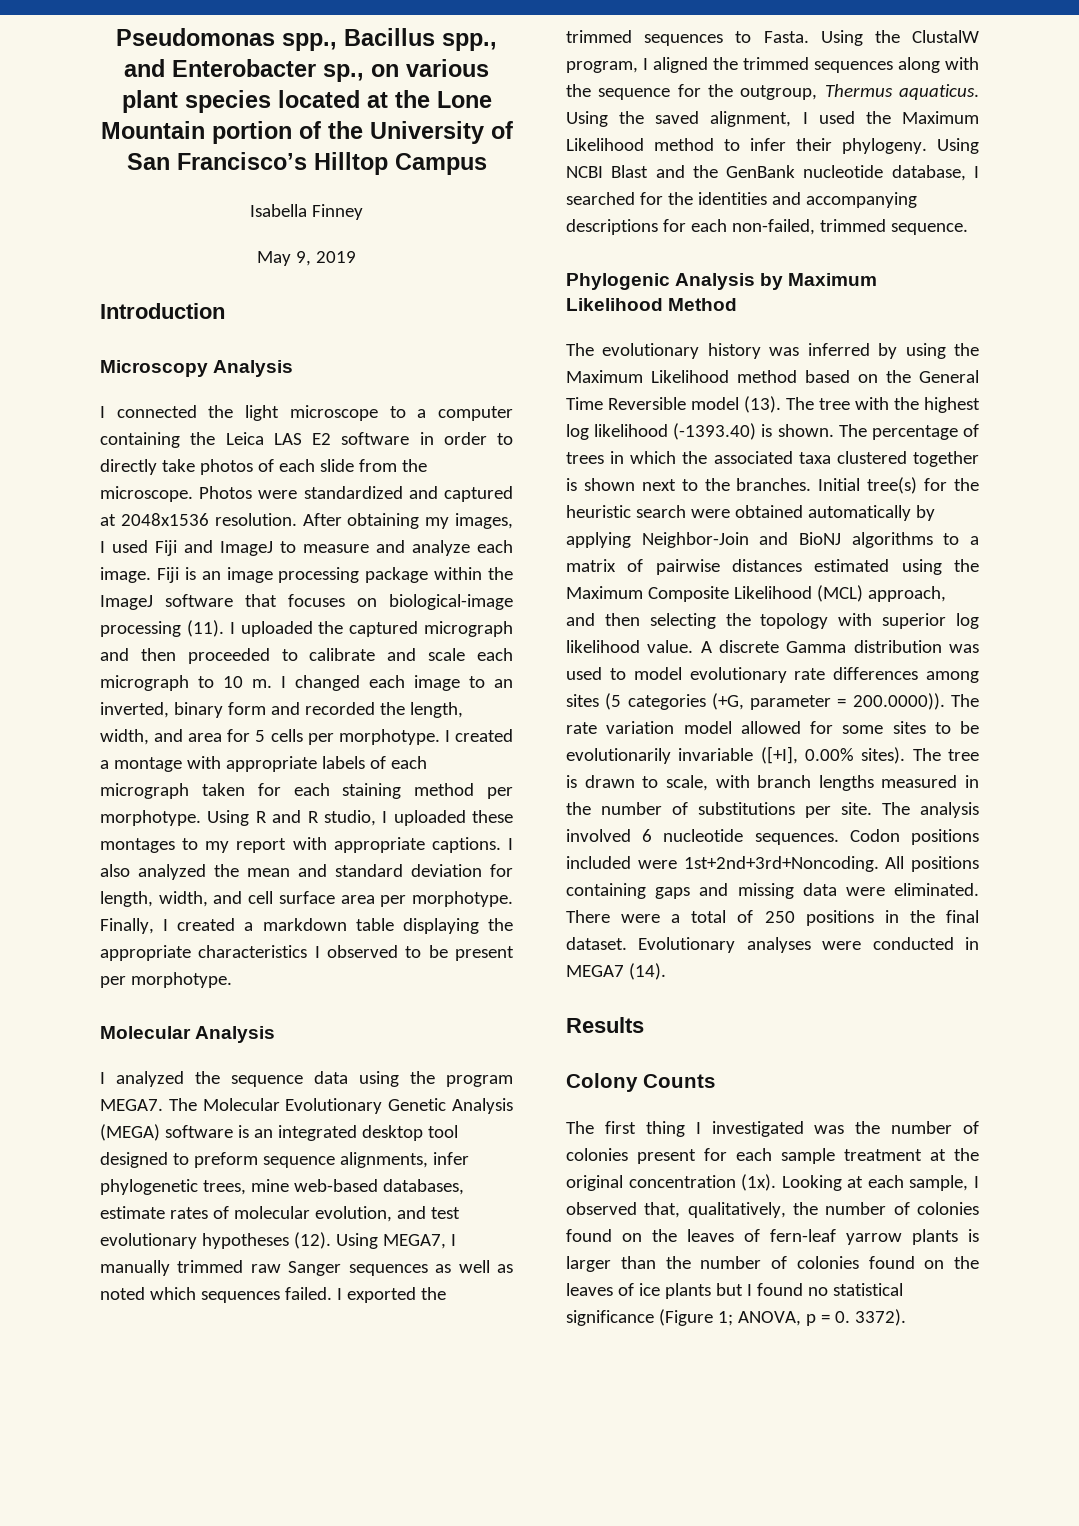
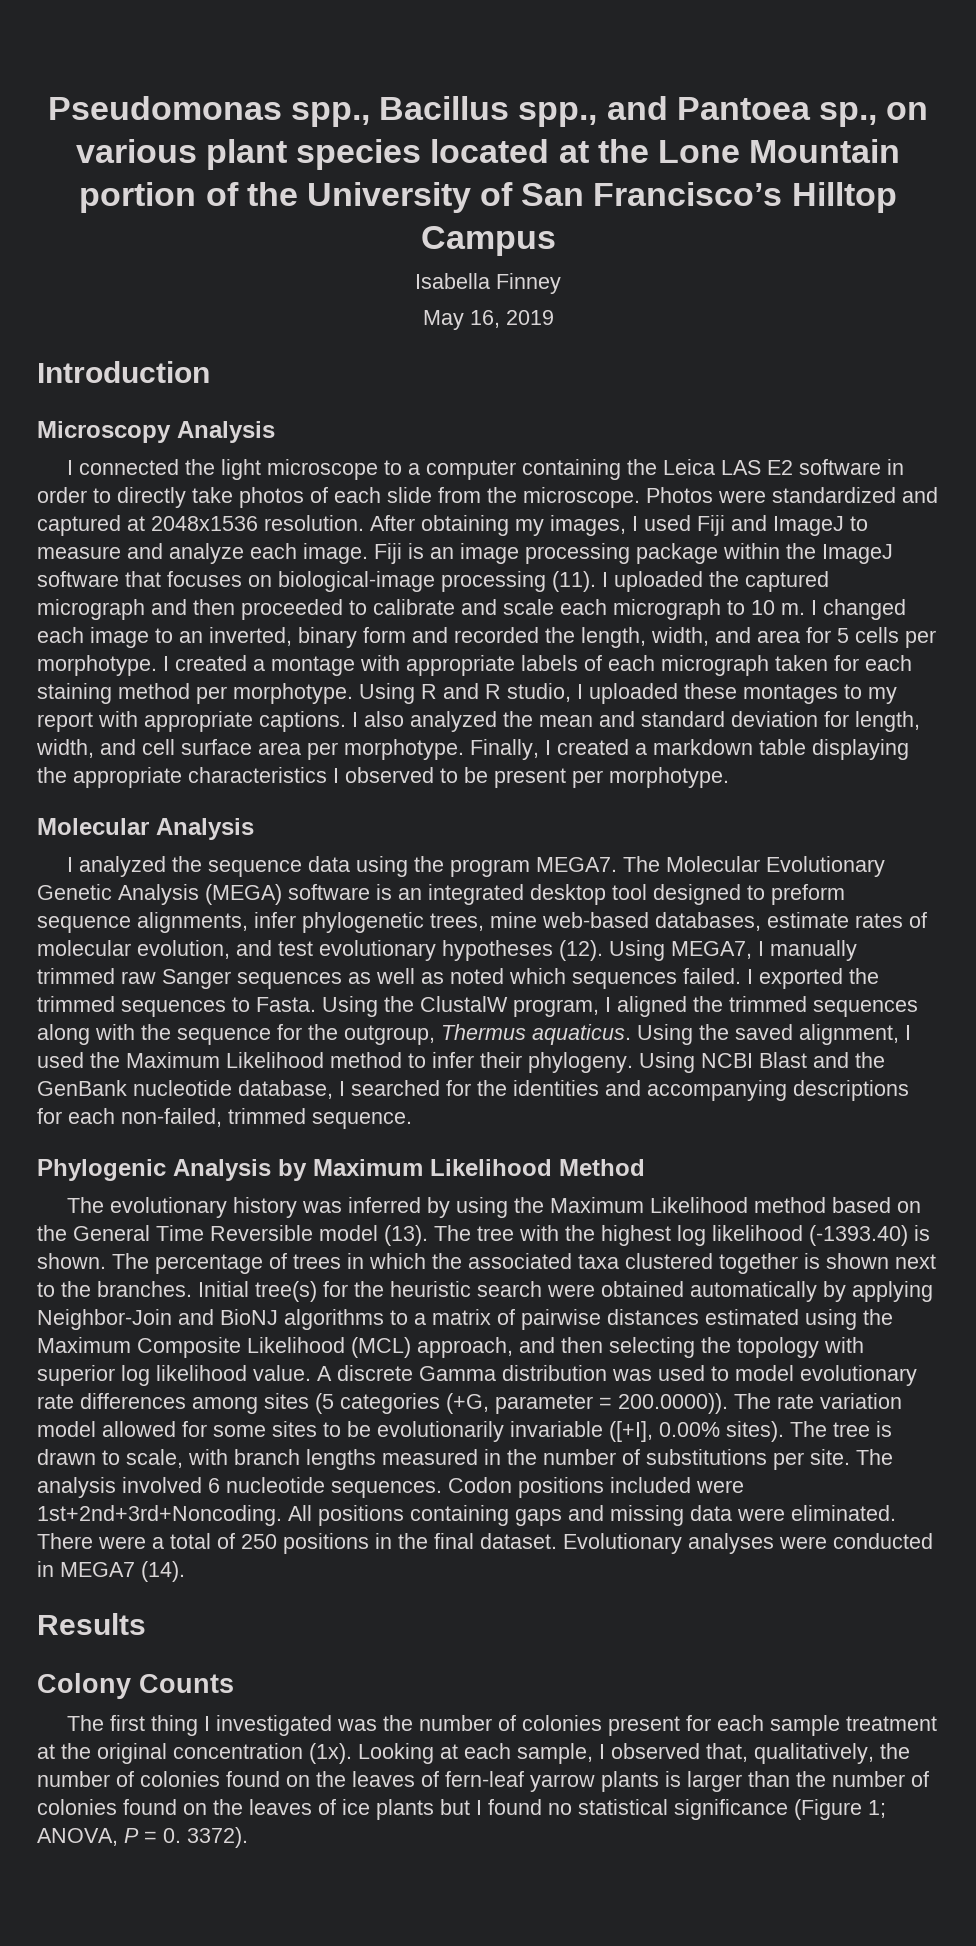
[172,59,316,77] Enterobacter -> [676,97,811,120] Pantoea
[296,251,311,266] 9, -> [469,310,500,328] 16,
[805,1314,816,1326] p -> [124,1828,139,1843] P

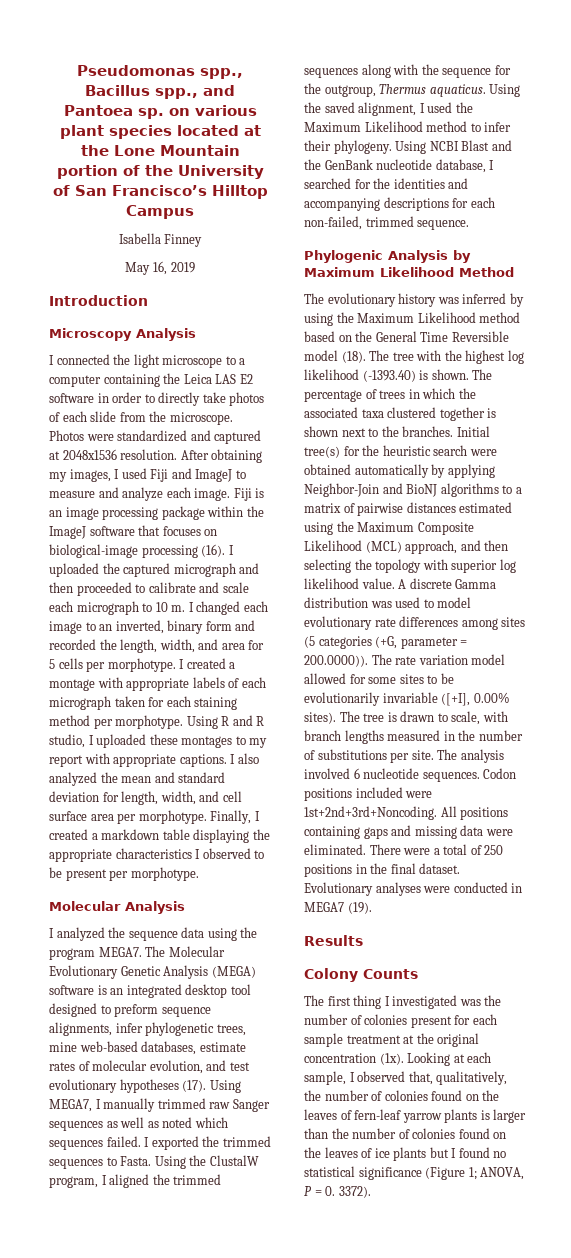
[818,102,877,127] sp., -> [137,108,164,119] sp.
[552,571,596,592] (11). -> [201,544,226,557] (16).
[559,940,603,961] (12). -> [182,1080,207,1092] (17).
[384,1225,428,1246] (13). -> [341,351,366,363] (18).
[141,1561,185,1582] (14). -> [347,902,372,914] (19).

